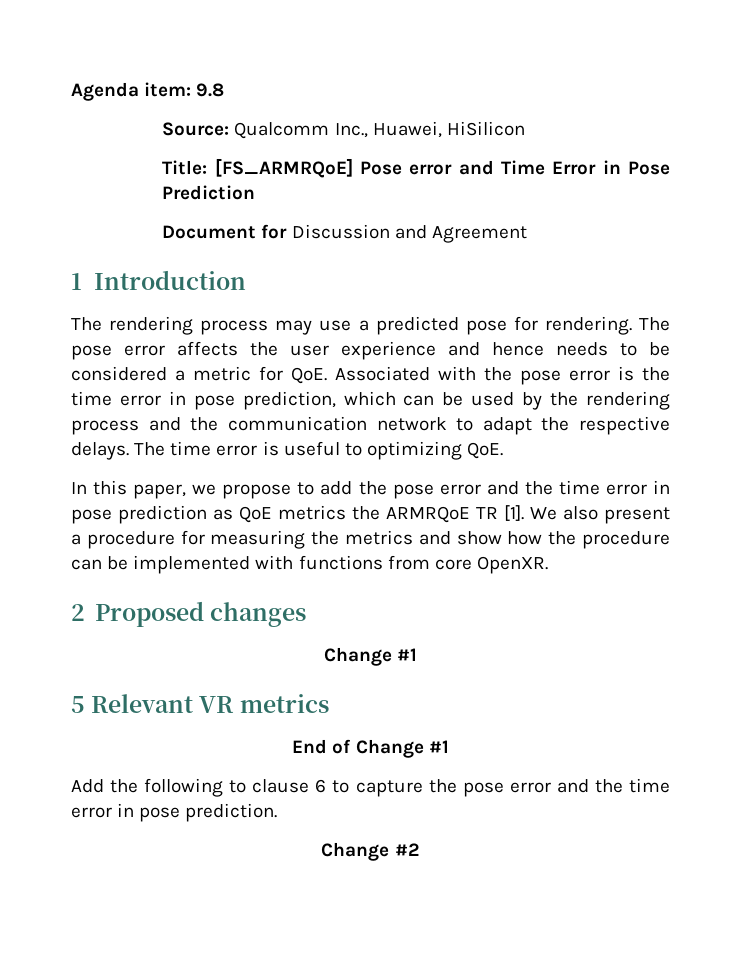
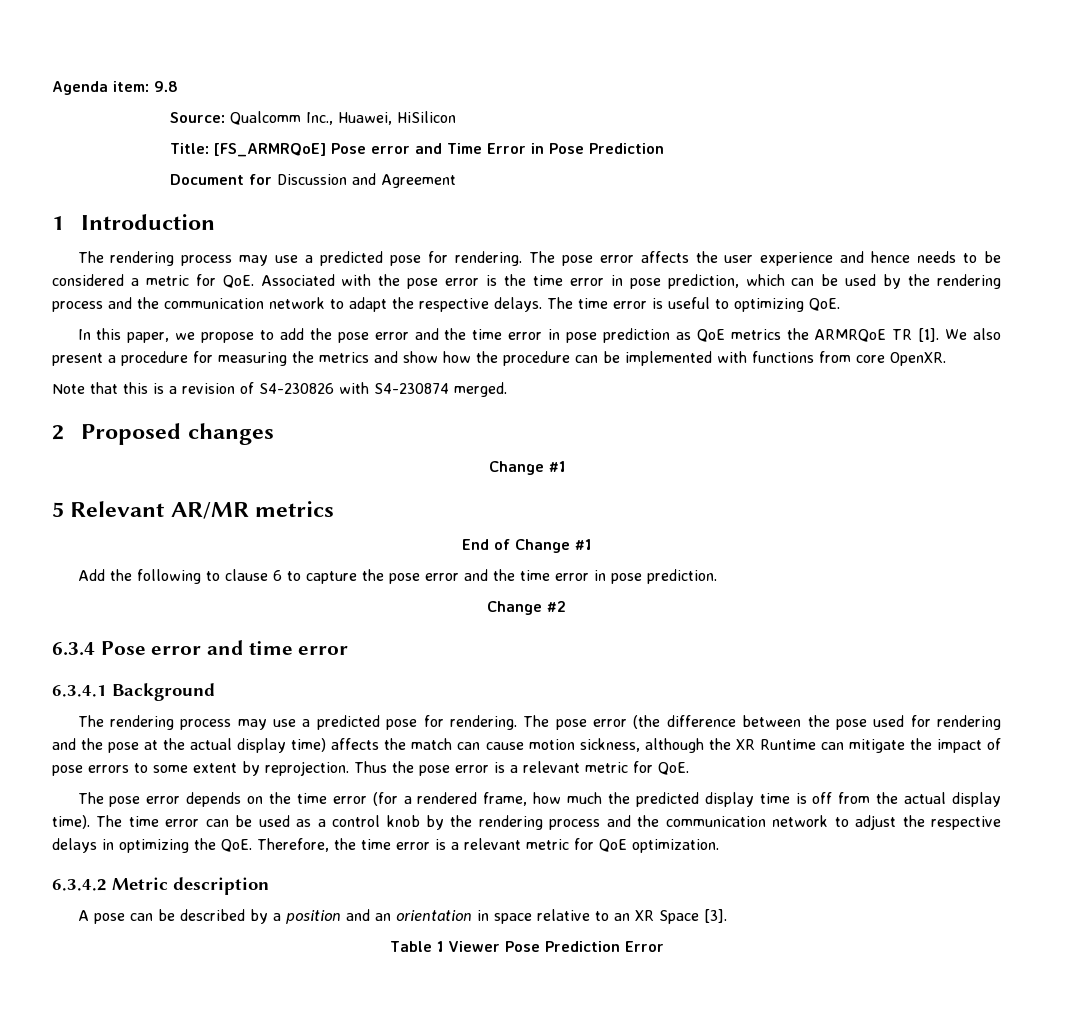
(548, 565) none -> [52,382,507,397] // Note that this is a revision of S4-230826 with S4-230874 merged.
[199,696,235,713] VR -> [170,502,249,519] AR/MR
(420, 849) none -> [52,640,349,655] [52,683,215,701] [77,715,1002,730] [52,738,1002,753] [52,761,689,776] [77,792,1002,807] [52,815,1002,830] [52,838,719,853] [52,877,269,895] [77,909,727,924] [389,941,664,952] // 6.3.4 Pose error and time error // 6.3.4.1 Background // The rendering process may use a predicted pose for rendering. The pose error (the difference between the pose used for rendering and the pose at the actual display time) affects the match can cause motion sickness, although the XR Runtime can mitigate the impact of pose errors to some extent by reprojection. Thus the pose error is a relevant metric for QoE. // The pose error depends on the time error (for a rendered frame, how much the predicted display time is off from the actual display time). The time error can be used as a control knob by the rendering process and the communication network to adjust the respective delays in optimizing the QoE. Therefore, the time error is a relevant metric for QoE optimization. // 6.3.4.2 Metric description // A pose can be described by a position and an orientation in space relative to an XR Space [3]. // Table 1 Viewer Pose Prediction Error

